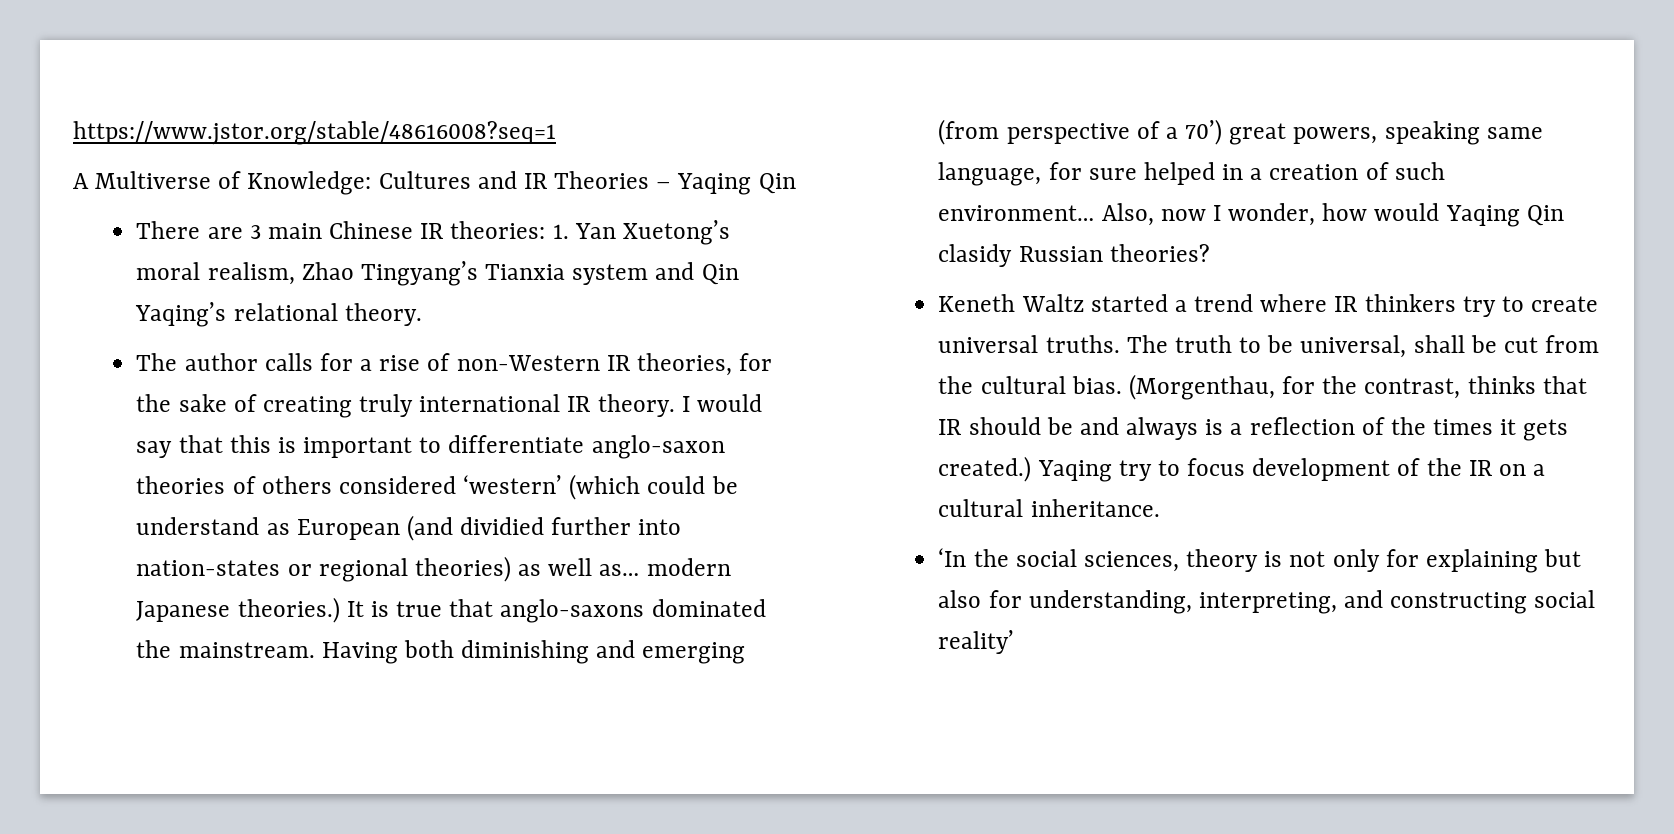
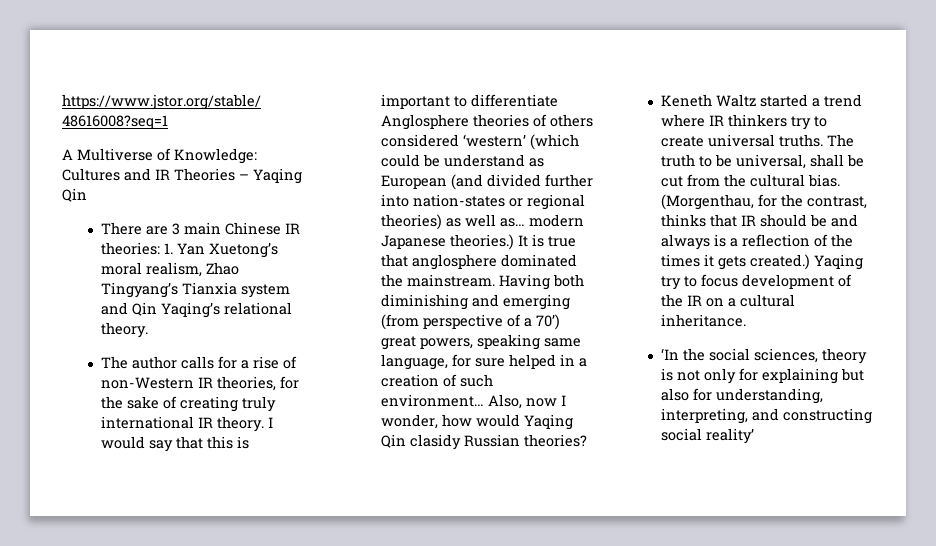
[591,435,725,459] anglo-saxon -> [381,114,470,130] Anglosphere
[460,517,545,535] dividied -> [487,174,542,187] divided
[500,599,645,623] anglo-saxons -> [412,254,498,270] anglosphere

